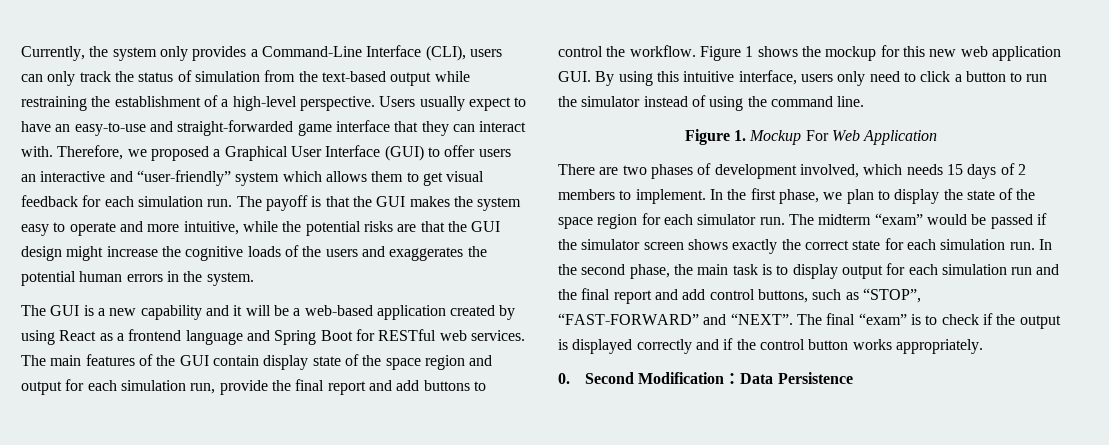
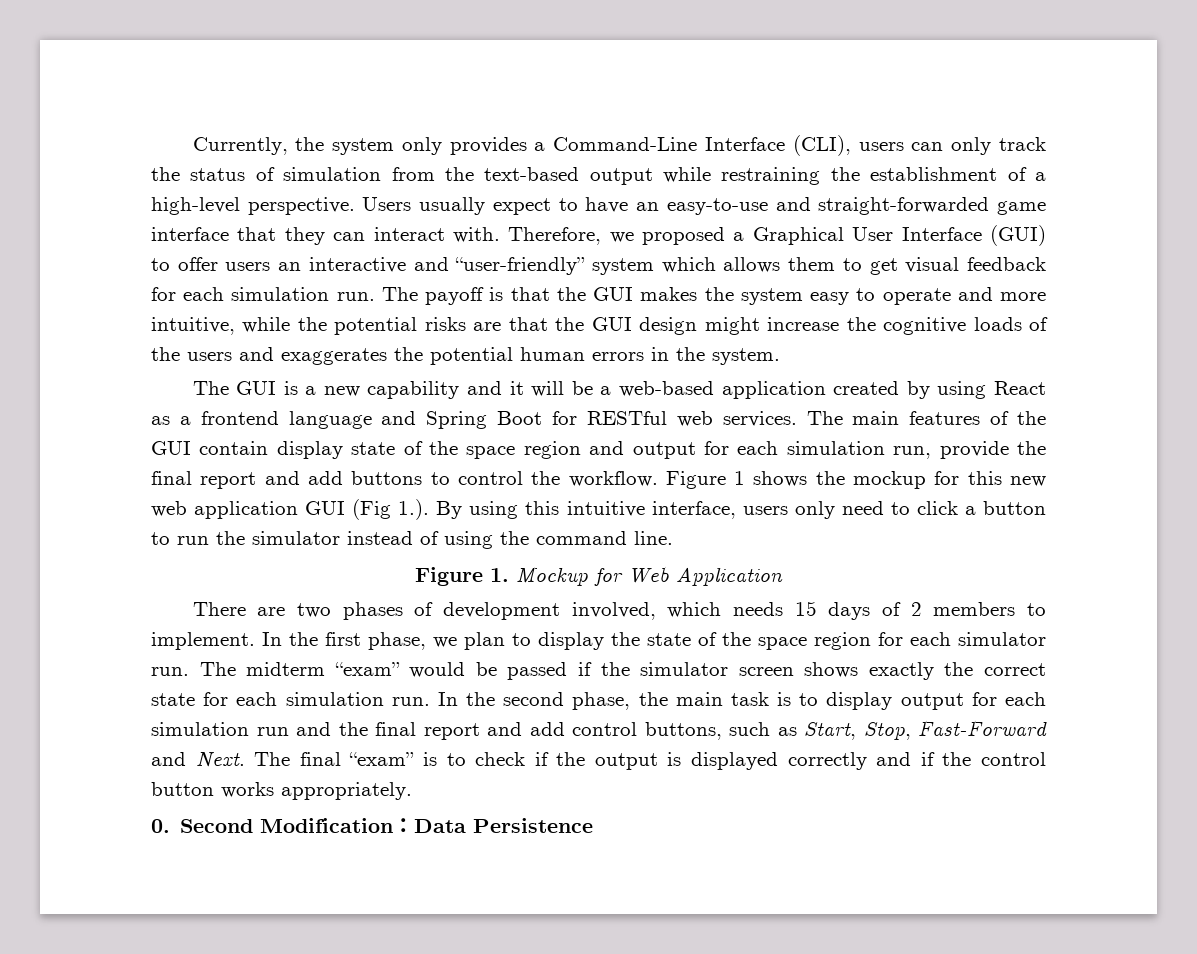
[558,71,591,82] GUI. -> [305,499,430,520] GUI (Fig 1.).
[805,130,829,141] For -> [594,568,623,586] for
[862,288,921,303] [558,313,793,325] “STOP”, “FAST-FORWARD” and “NEXT”. -> [804,720,1047,740] [151,752,245,767] Start, Stop, Fast-Forward and Next.

